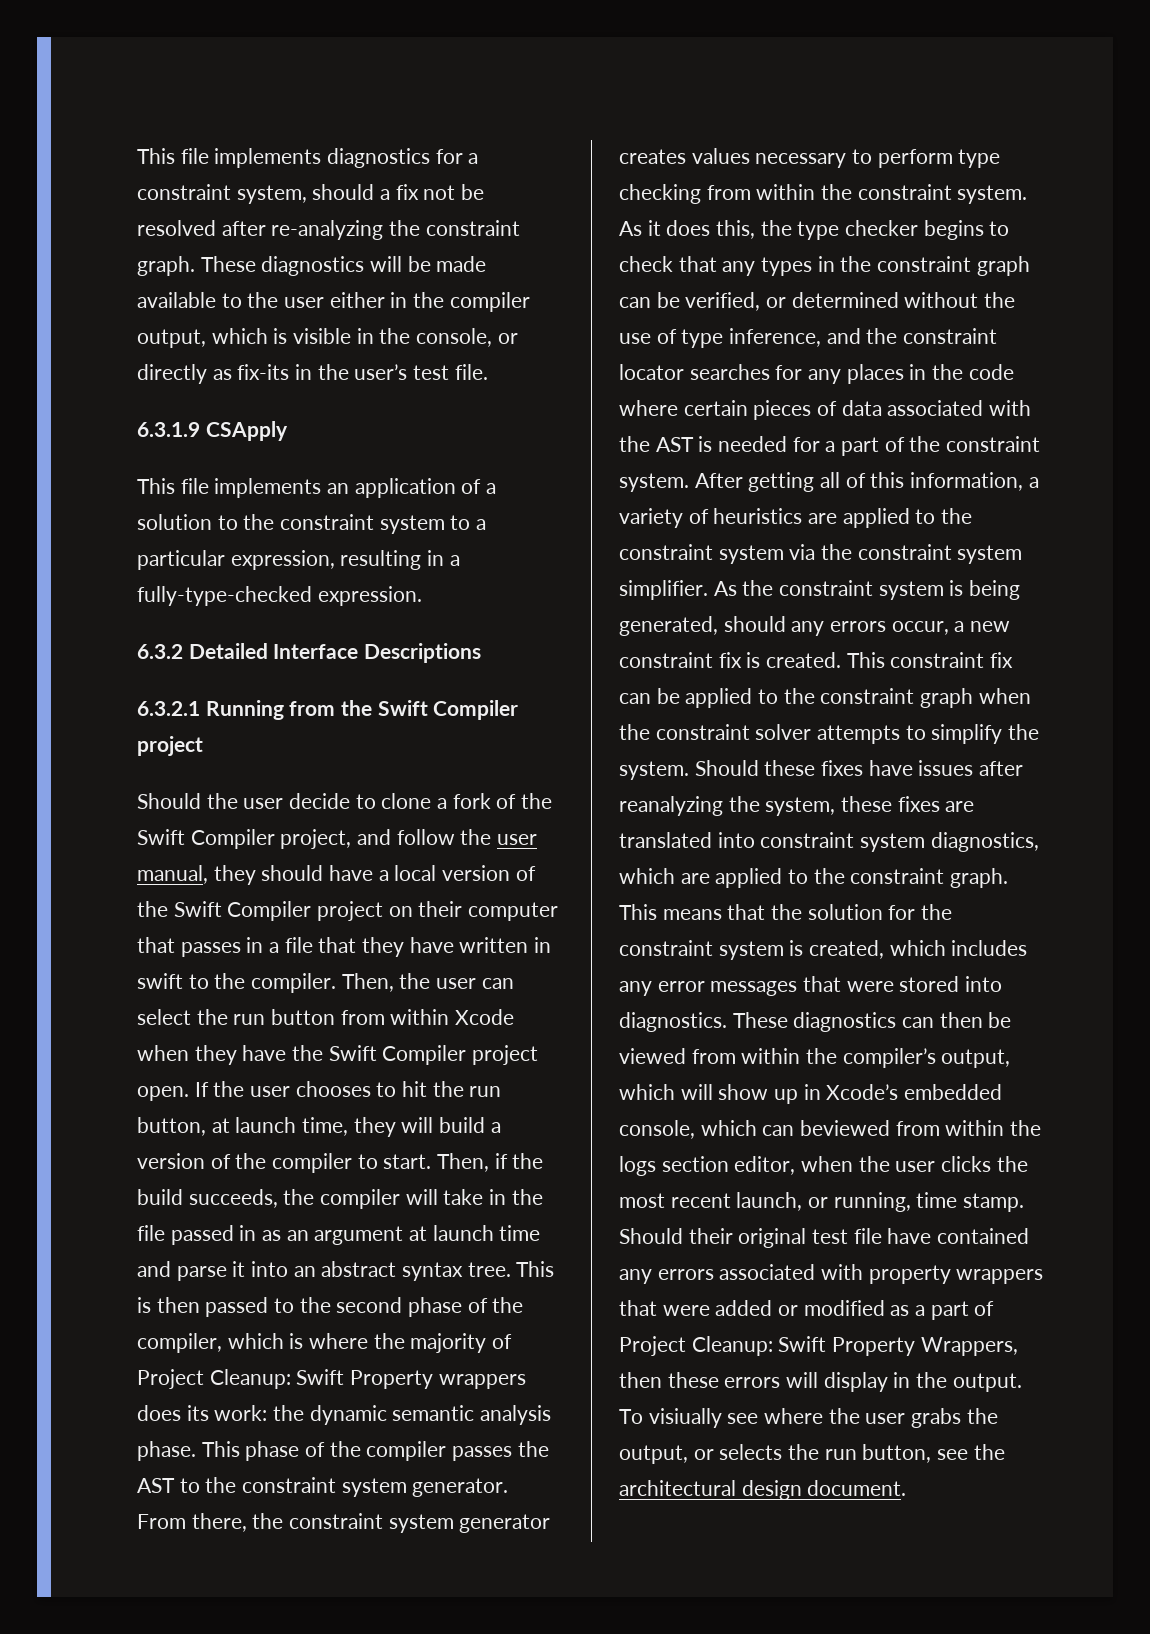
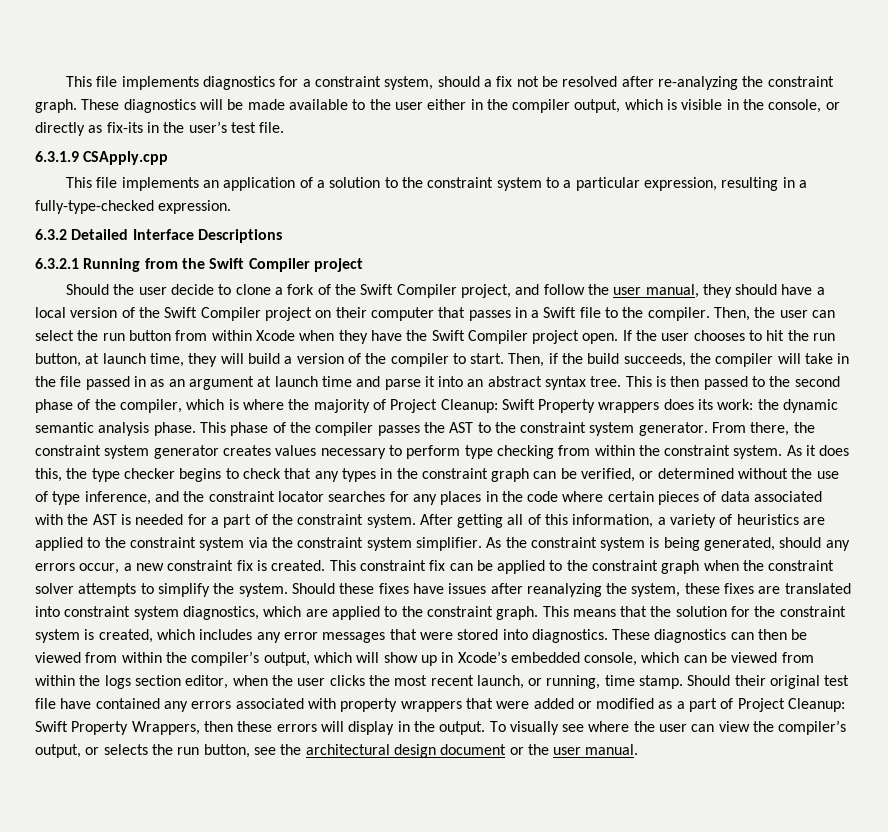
[205,421,288,441] CSApply -> [83,151,169,165] CSApply.cpp
[284,937,552,957] [137,973,183,989] file that they have written in swift -> [543,307,601,318] Swift file
[800,1120,891,1136] beviewed -> [711,652,778,663] be viewed
[648,1408,722,1428] visiually -> [509,721,559,735] visually
[911,1408,998,1428] grabs the -> [691,720,847,735] can view the compiler’s
[807,1480,907,1496] document. -> [440,744,639,755] document or the user manual.

